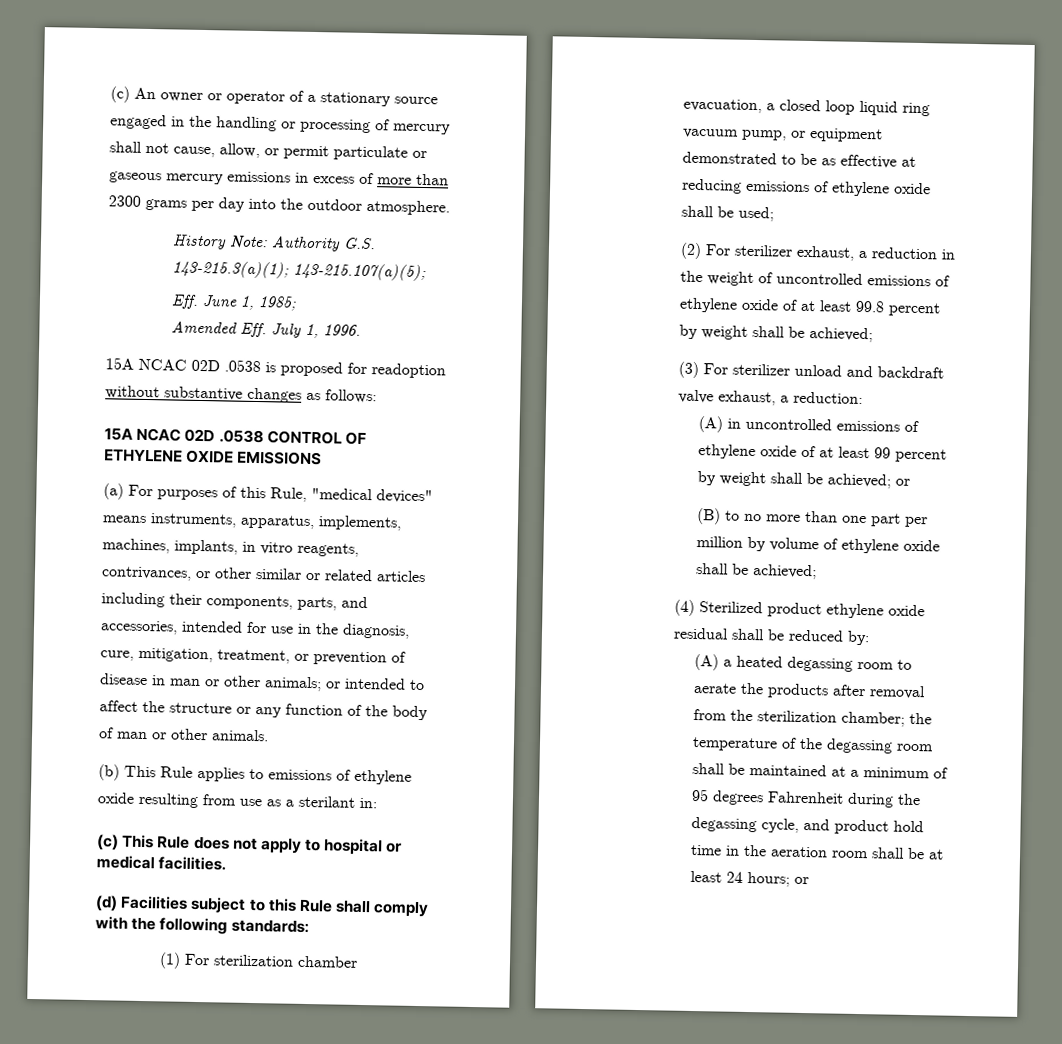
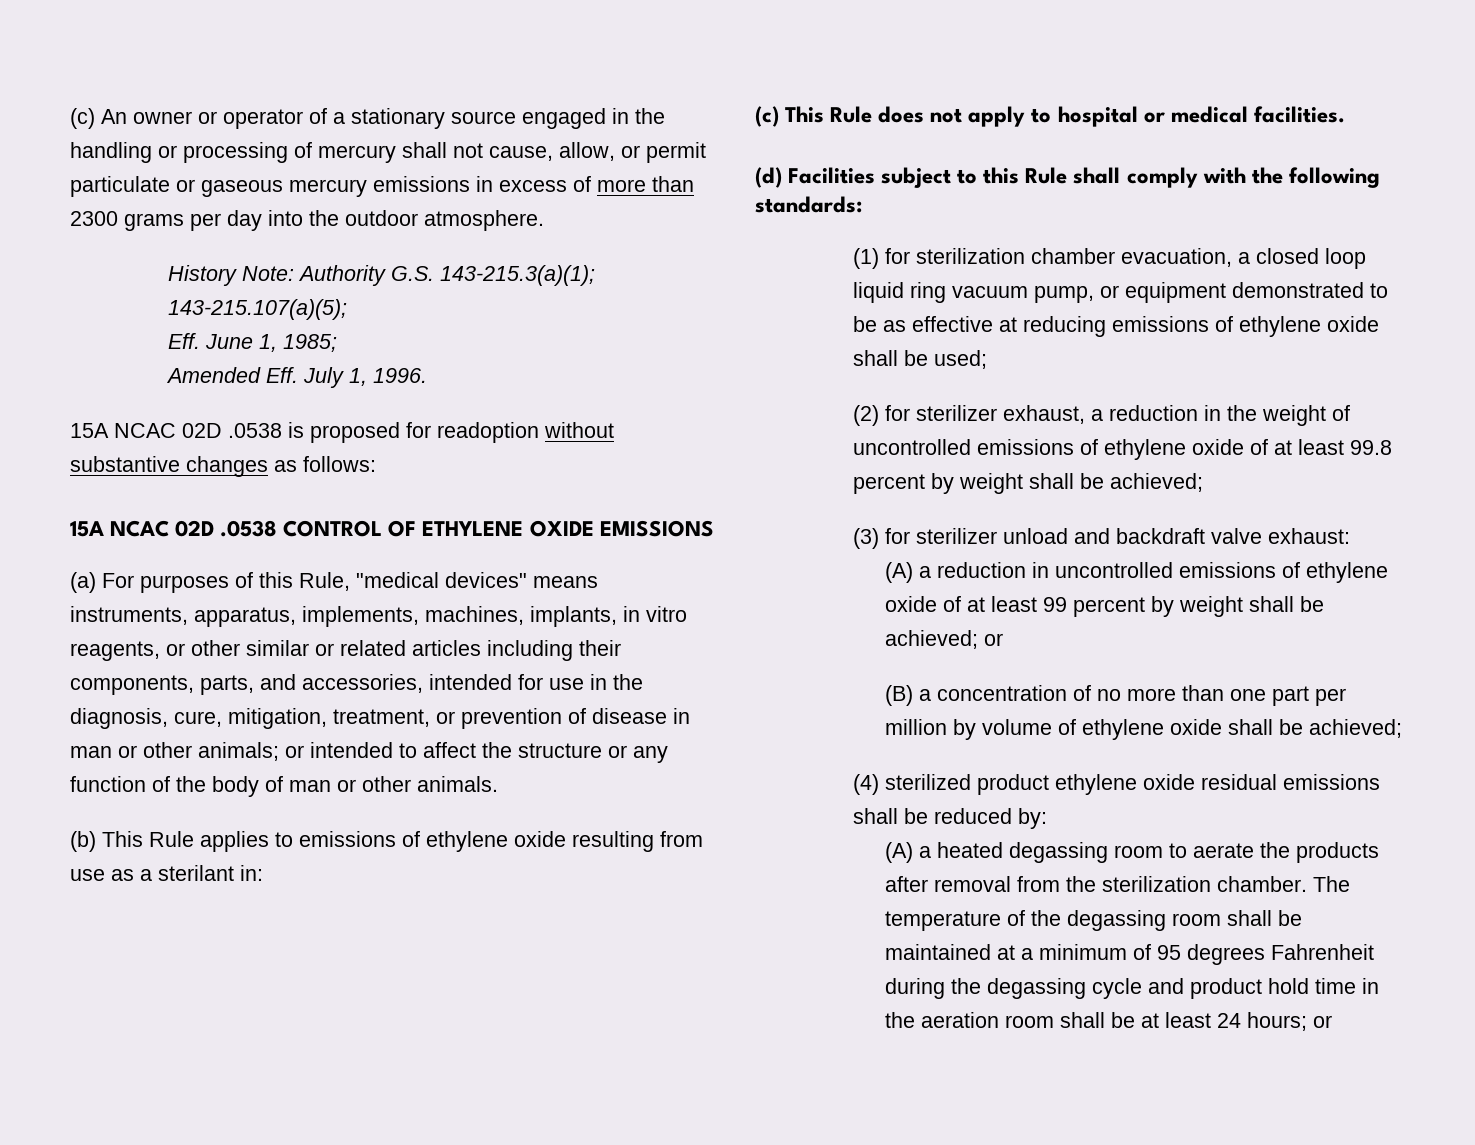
[101,566,192,581] contrivances, -> (160, 651) none
[183,953,210,966] For -> [884,248,910,264] for
[704,244,731,256] For -> [884,405,910,421] for
[702,363,728,375] For -> [884,528,910,544] for
[717,390,863,406] [698,416,724,433] exhaust, a reduction: // (A) -> [1267,528,1350,544] [885,562,1027,583] exhaust: // (A) a reduction
[725,510,741,521] to -> [919,685,1092,701] a concentration of
[698,601,763,614] Sterilized -> [884,774,971,790] sterilized
(729, 633) none -> [1282,774,1380,790] emissions
[841,711,933,727] chamber; the -> [1217,876,1351,892] chamber. The
[761,818,800,833] cycle, -> [1092,978,1143,999] cycle

